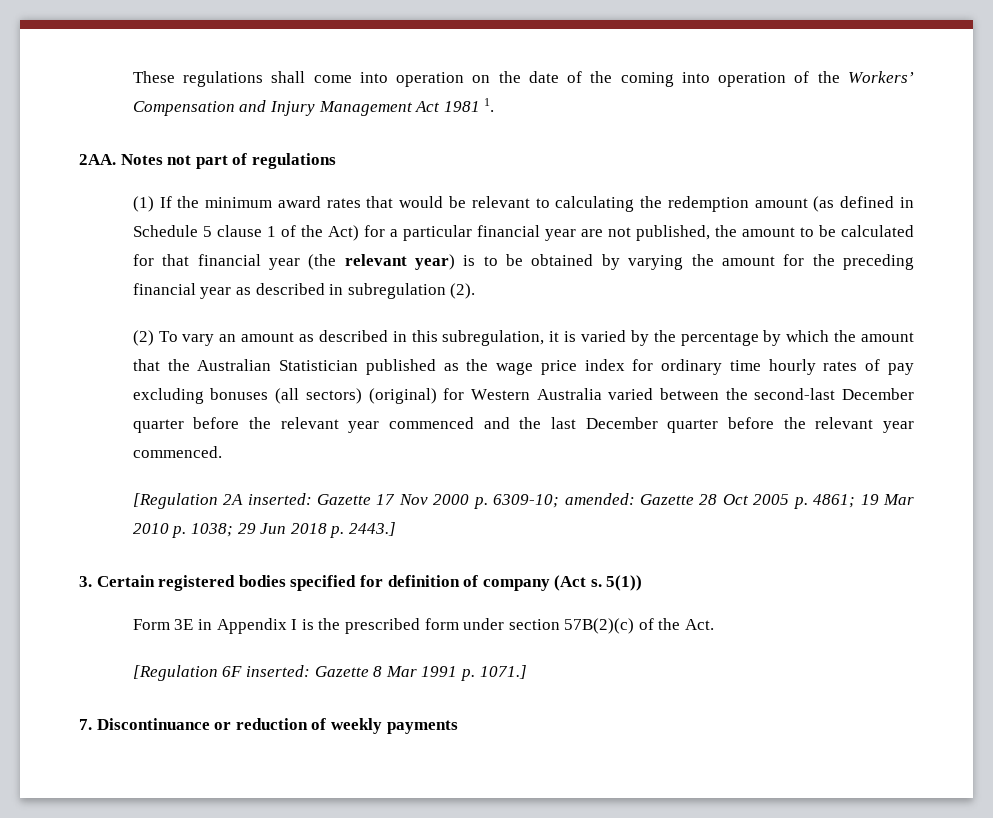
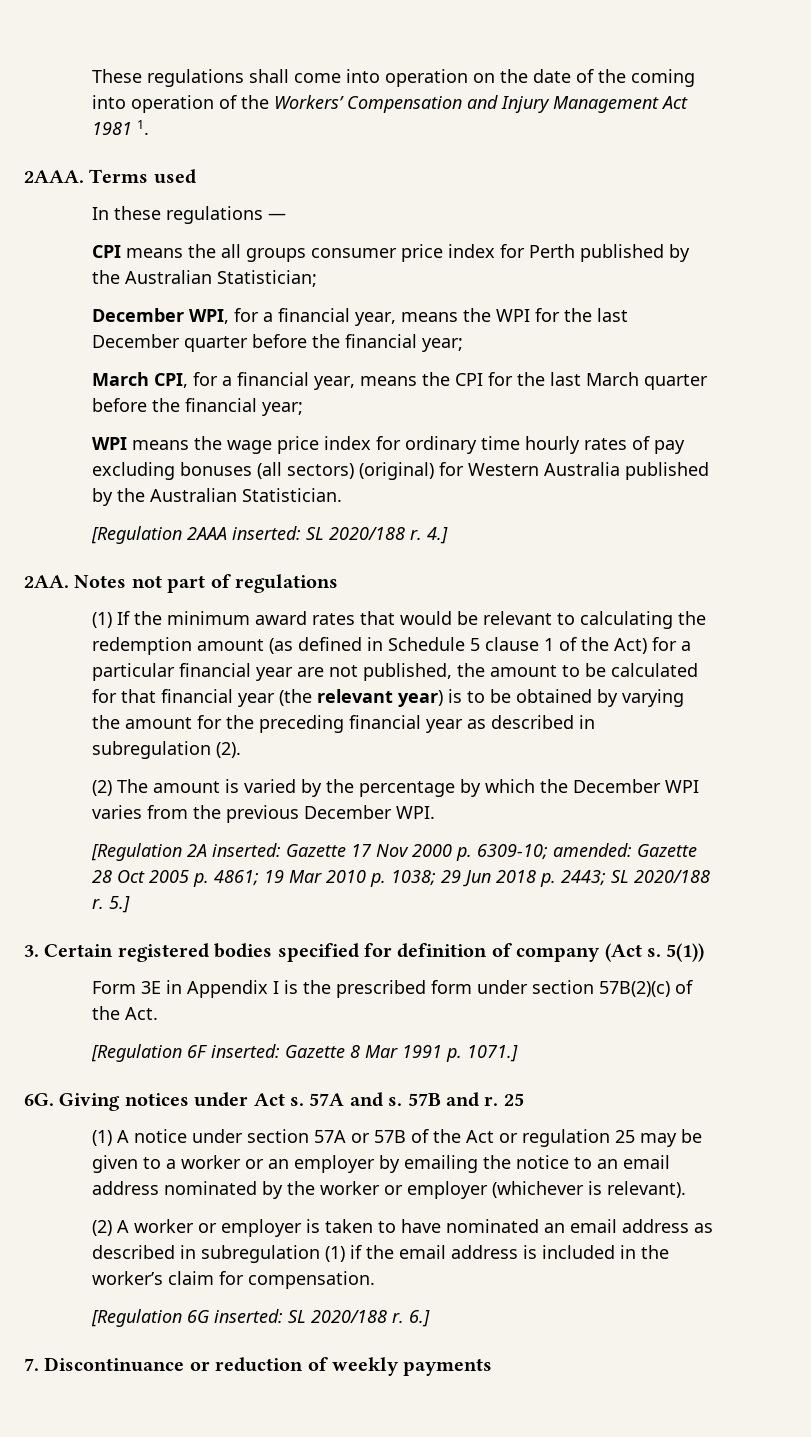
(495, 105) none -> [24,169,196,184] [92,206,287,224] [92,244,691,262] [92,270,318,287] [92,308,629,326] [92,334,464,352] [92,372,709,390] [92,398,304,416] [92,436,686,454] [92,462,710,480] [92,488,343,506] [91,526,449,544] // 2AAA. Terms used // In these regulations — // CPI means the all groups consumer price index for Perth published by the Australian Statistician; // December WPI, for a financial year, means the WPI for the last December quarter before the financial year; // March CPI, for a financial year, means the CPI for the last March quarter before the financial year; // WPI means the wage price index for ordinary time hourly rates of pay excluding bonuses (all sectors) (original) for Western Australia published by the Australian Statistician. // [Regulation 2AAA inserted: SL 2020/188 r. 4.]
[158,330,560,346] To vary an amount as described in this subregulation, it -> [117,779,221,793] The amount
[861,332,915,342] [132,359,914,375] [132,388,914,404] [132,417,914,433] [132,446,222,458] amount that the Australian Statistician published as the wage price index for ordinary time hourly rates of pay excluding bonuses (all sectors) (original) for Western Australia varied between the second-last December quarter before the relevant year commenced and the last December quarter before the relevant year commenced. -> [573,779,700,793] [92,805,436,823] December WPI varies from the previous December WPI.
[348,522,396,536] 2443.] -> [561,870,711,886] [92,896,131,913] 2443; SL 2020/188 r. 5.]
(527, 672) none -> [24,1092,524,1111] [92,1129,703,1147] [92,1155,671,1173] [92,1181,687,1199] [92,1219,714,1237] [92,1245,670,1263] [92,1271,376,1289] [91,1309,431,1327] // 6G. Giving notices under Act s. 57A and s. 57B and r. 25 // (1) A notice under section 57A or 57B of the Act or regulation 25 may be given to a worker or an employer by emailing the notice to an email address nominated by the worker or employer (whichever is relevant). // (2) A worker or employer is taken to have nominated an email address as described in subregulation (1) if the email address is included in the worker’s claim for compensation. // [Regulation 6G inserted: SL 2020/188 r. 6.]

